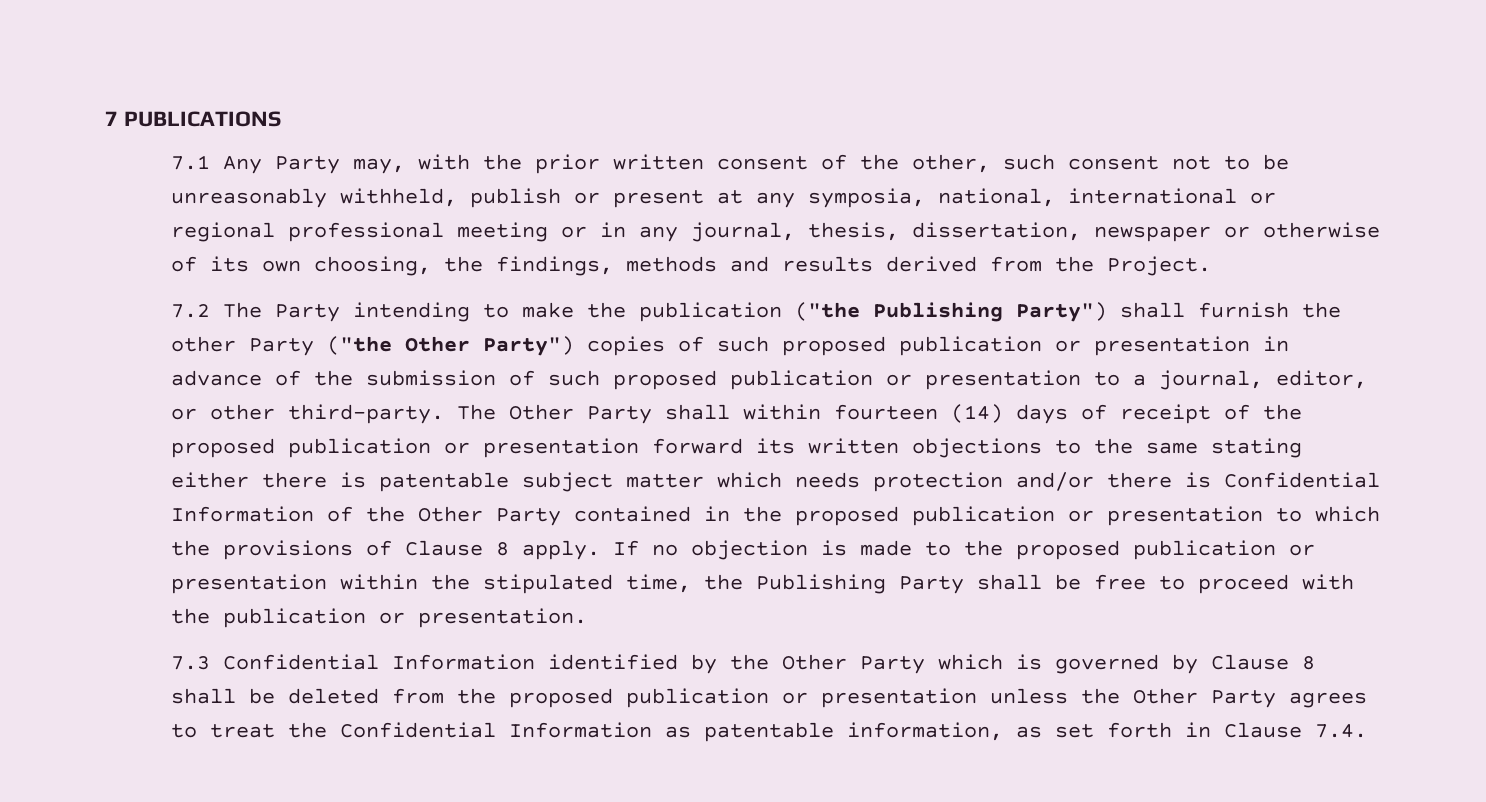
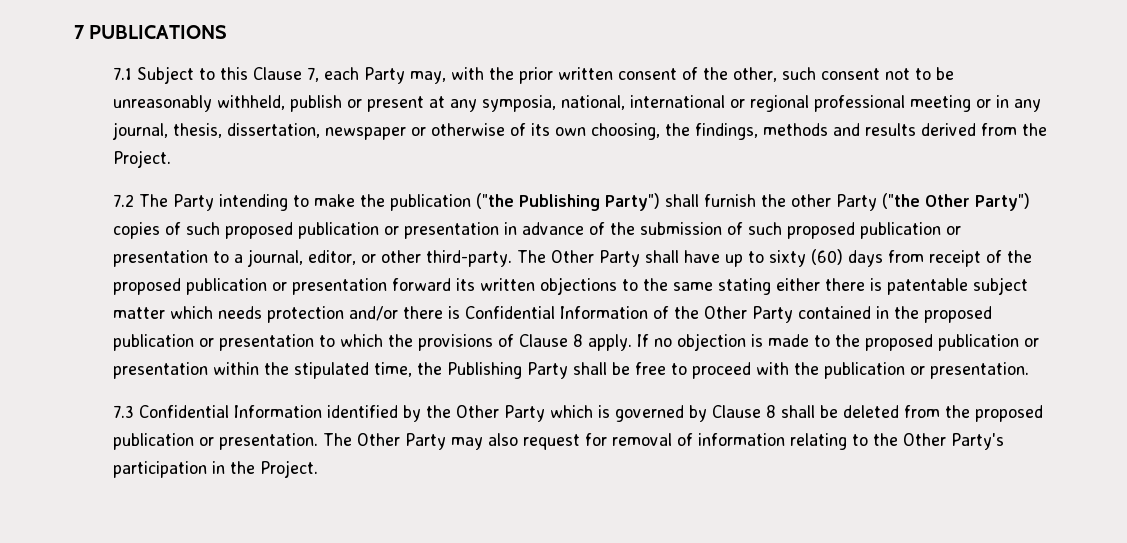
[223,156,263,174] Any -> [137,66,360,84] Subject to this Clause 7, each
[743,404,1108,424] within fourteen (14) days of -> [684,249,925,267] have up to sixty (60) days from
[821,688,1368,708] [171,722,1368,742] presentation unless the Other Party agrees to treat the Confidential Information as patentable information, as set forth in Clause 7.4. -> [219,433,1005,450] [113,460,319,478] presentation. The Other Party may also request for removal of information relating to the Other Party's participation in the Project.

